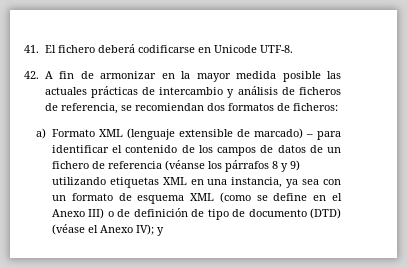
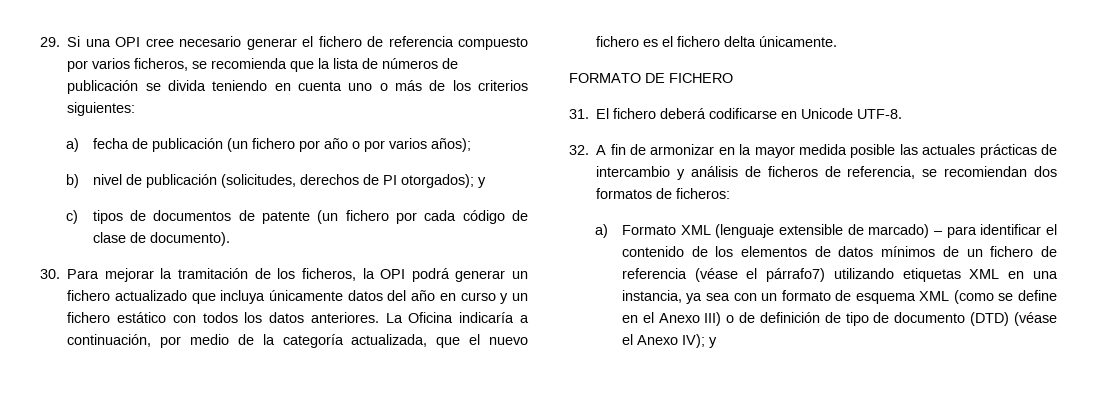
[24,45,39,53] 41. -> [40,36,529,50] [67,58,459,72] [67,80,528,94] [67,102,136,116] [66,138,471,152] [66,174,486,188] [66,210,528,224] [92,232,230,246] [40,268,528,282] [67,290,528,304] [67,312,529,323] [67,334,528,348] [596,36,838,47] [569,73,733,83] [569,109,589,119] 29. Si una OPI cree necesario generar el fichero de referencia compuesto por varios ficheros, se recomienda que la lista de números de publicación se divida teniendo en cuenta uno o más de los criterios siguientes: // a) fecha de publicación (un fichero por año o por varios años); // b) nivel de publicación (solicitudes, derechos de PI otorgados); y // c) tipos de documentos de patente (un fichero por cada código de clase de documento). // 30. Para mejorar la tramitación de los ficheros, la OPI podrá generar un fichero actualizado que incluya únicamente datos del año en curso y un fichero estático con todos los datos anteriores. La Oficina indicaría a continuación, por medio de la categoría actualizada, que el nuevo fichero es el fichero delta únicamente. // FORMATO DE FICHERO // 31.
[24,71,39,79] 42. -> [569,145,589,155] 32.
[217,147,257,156] campos -> [740,246,807,257] elementos
(306, 149) none -> [881,246,936,257] mínimos
[164,160,300,172] (véanse los párrafos 8 y 9) -> [694,268,826,282] (véase el párrafo7)

